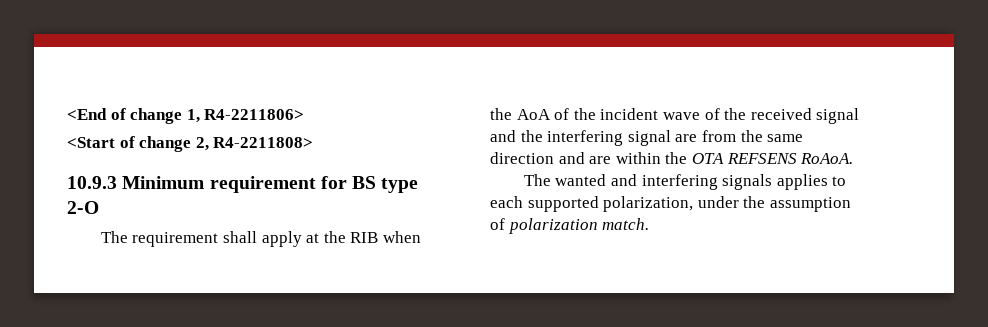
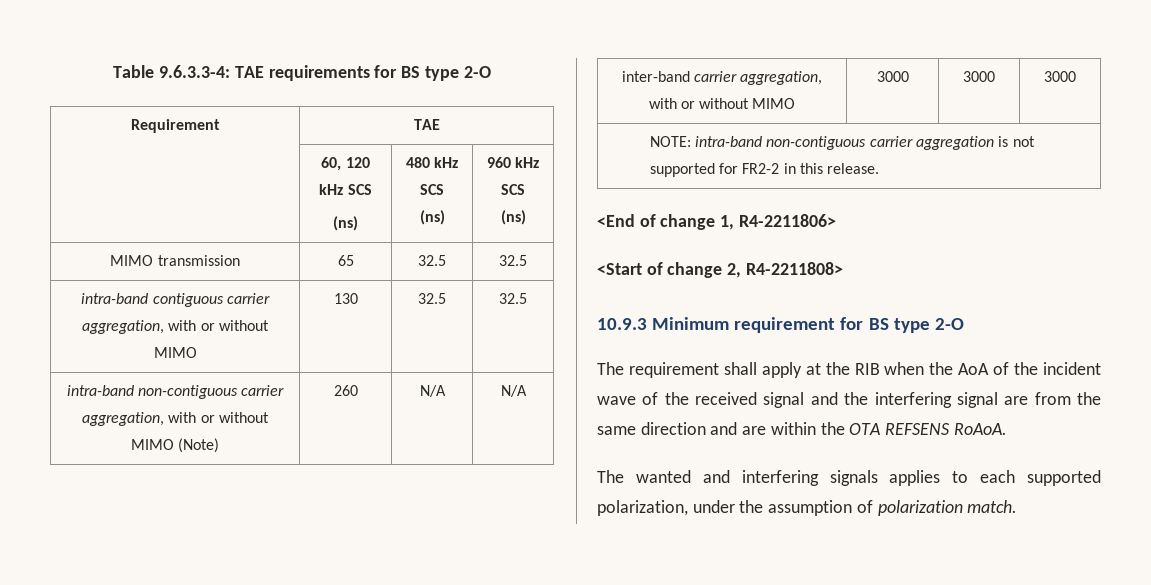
(67, 114) none -> [113,65,491,81] [130,119,220,133] [413,119,440,130] [321,157,370,171] [319,184,372,195] [333,216,358,231] [405,157,459,168] [420,184,444,195] [419,210,445,225] [486,157,540,168] [501,184,525,195] [500,210,526,225] [110,255,240,266] [337,255,354,266] [418,255,446,266] [499,255,527,266] [81,293,270,307] [82,320,269,334] [153,347,197,358] [333,293,358,304] [418,293,446,304] [499,293,527,304] [66,385,285,399] [82,412,269,426] [130,438,220,453] [333,385,358,396] [419,385,446,397] [500,385,527,397] [621,71,823,85] [648,98,796,109] [876,71,909,82] [963,71,995,82] [1044,71,1076,82] [649,136,1035,150] [649,163,880,177] Table 9.6.3.3-4: TAE requirements for BS type 2-O // Requirement | TAE // | 60, 120 kHz SCS // (ns) | 480 kHz SCS // (ns) | 960 kHz SCS // (ns) // MIMO transmission | 65 | 32.5 | 32.5 // intra-band contiguous carrier aggregation, with or without MIMO | 130 | 32.5 | 32.5 // intra-band non-contiguous carrier aggregation, with or without MIMO (Note) | 260 | N/A | N/A // inter-band carrier aggregation, with or without MIMO | 3000 | 3000 | 3000 // NOTE: intra-band non-contiguous carrier aggregation is not supported for FR2-2 in this release. //

